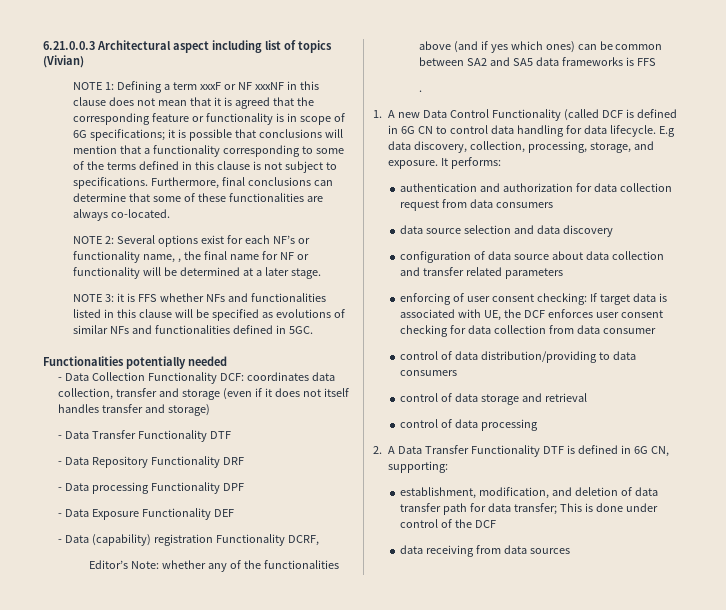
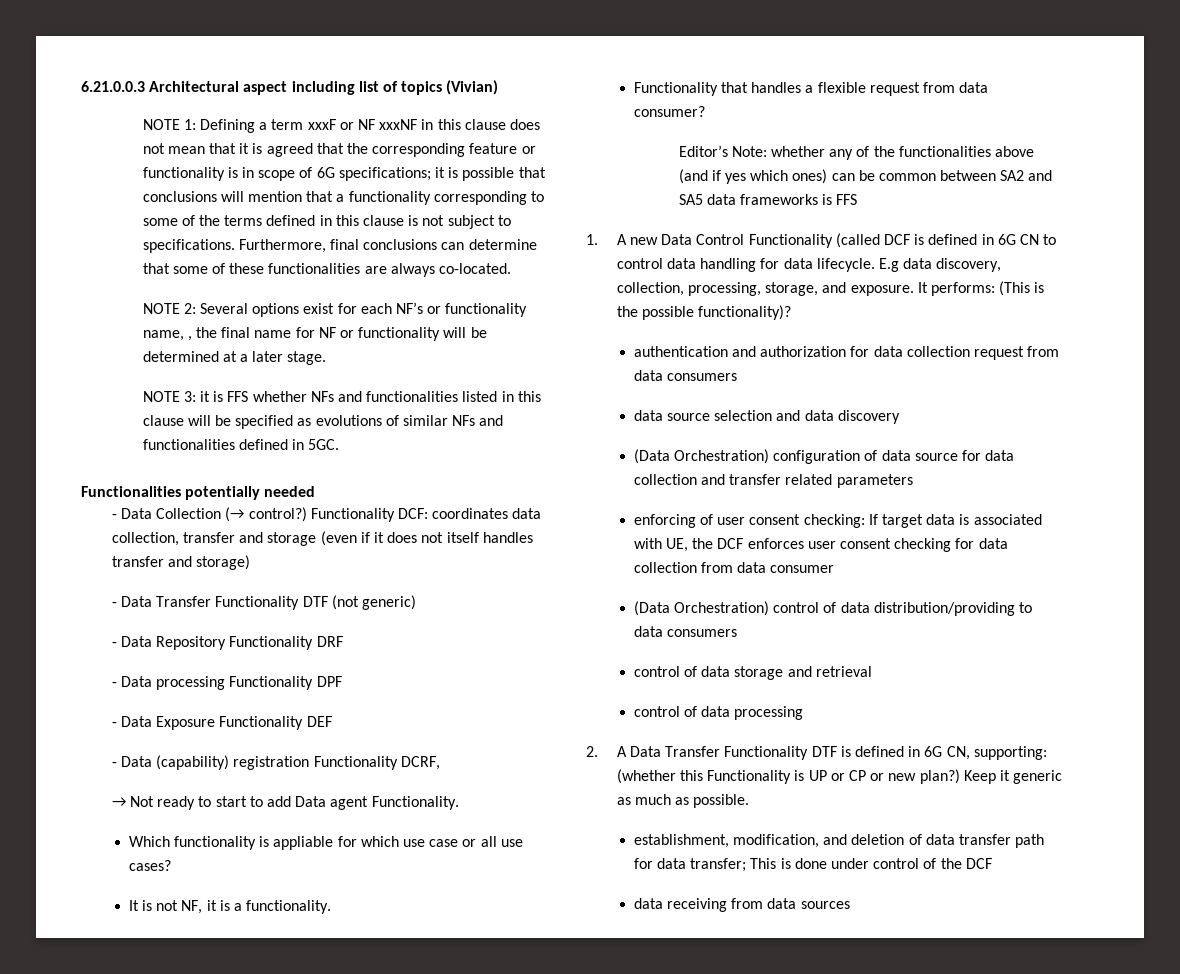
(146, 376) none -> [225,507,307,522] (→ control?)
(232, 435) none -> [331,595,416,610] (not generic)
(320, 540) none -> [111,796,459,810] [128,836,523,850] [128,860,171,871] [128,900,332,914] [633,82,989,96] [633,106,705,117] // → Not ready to start to add Data agent Functionality. // Which functionality is appliable for which use case or all use cases? // It is not NF, it is a functionality. // Functionality that handles a flexible request from data consumer?
[418,90,422,92] // . -> (858, 199) none
(502, 163) none -> [999,281,1045,296] [616,305,792,320] (This is the possible functionality)?
(614, 231) none -> [633,449,770,464] (Data Orchestration)
[552,251,584,260] about -> [962,450,982,461] for
(657, 331) none -> [633,601,770,616] (Data Orchestration)
(449, 467) none -> [616,769,1063,784] [616,794,750,808] (whether this Functionality is UP or CP or new plan?) Keep it generic as much as possible.

